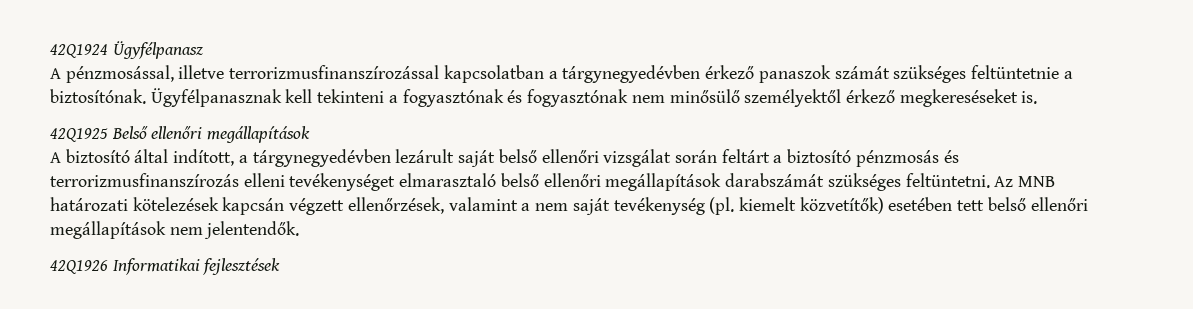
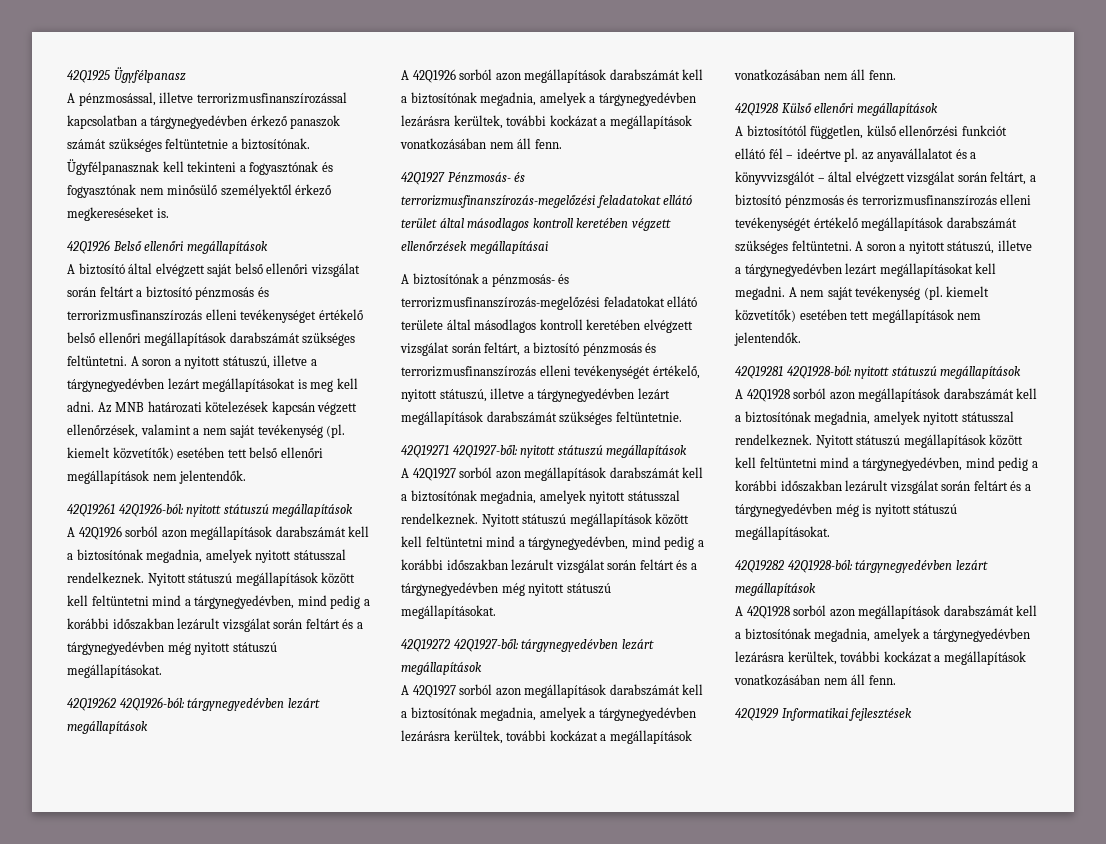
[50,44,108,58] 42Q1924 -> [67,70,110,83] 42Q1925
[50,128,108,142] 42Q1925 -> [67,240,110,254] 42Q1926
[173,149,455,167] indított, a tárgynegyedévben lezárult -> [155,263,205,277] elvégzett
[399,173,497,187] elmarasztaló -> [318,309,363,320] értékelő
(990, 180) none -> [130,355,317,369] [67,378,358,392] [67,401,94,412] A soron a nyitott státuszú, illetve a tárgynegyedévben lezárt megállapításokat is meg kell adni.
[50,260,108,274] 42Q1926 -> [67,503,354,517] [67,526,370,540] [67,549,346,563] [67,572,356,586] [67,595,370,609] [67,618,363,632] [67,641,277,655] [67,664,162,678] [67,697,320,711] [67,721,148,734] [401,69,704,83] [401,92,696,106] [401,115,692,129] [400,138,562,150] [401,172,526,185] [401,195,693,208] [401,218,671,231] [401,241,548,254] [401,273,570,287] [401,296,698,310] [401,319,693,333] [400,342,657,356] [401,365,700,379] [401,388,670,402] [401,411,682,425] [401,445,688,458] [401,467,704,481] [401,490,680,504] [401,513,690,527] [401,536,704,550] [401,559,697,573] [401,582,611,596] [401,605,496,619] [401,639,654,652] [401,662,482,675] [401,684,704,698] [401,707,696,721] [401,730,692,744] [734,69,896,81] [735,103,938,116] [735,125,1007,139] [735,148,977,162] [735,171,1036,185] [735,194,1032,208] [735,217,1017,231] [735,240,1032,254] [735,263,997,277] [735,286,990,300] [735,309,982,323] [734,332,801,346] [735,366,1022,379] [735,388,1038,402] [735,411,1014,425] [735,434,1024,448] [735,457,1038,471] [735,480,1031,494] [735,503,958,517] [735,526,830,540] [735,560,988,573] [735,583,816,596] [735,605,1038,619] [735,628,1030,642] [735,651,1026,665] [734,674,896,686] [735,708,779,721] 42Q19261 42Q1926-ból: nyitott státuszú megállapítások // A 42Q1926 sorból azon megállapítások darabszámát kell a biztosítónak megadnia, amelyek nyitott státusszal rendelkeznek. Nyitott státuszú megállapítások között kell feltüntetni mind a tárgynegyedévben, mind pedig a korábbi időszakban lezárult vizsgálat során feltárt és a tárgynegyedévben még nyitott státuszú megállapításokat. // 42Q19262 42Q1926-ból: tárgynegyedévben lezárt megállapítások // A 42Q1926 sorból azon megállapítások darabszámát kell a biztosítónak megadnia, amelyek a tárgynegyedévben lezárásra kerültek, további kockázat a megállapítások vonatkozásában nem áll fenn. // 42Q1927 Pénzmosás- és terrorizmusfinanszírozás-megelőzési feladatokat ellátó terület által másodlagos kontroll keretében végzett ellenőrzések megállapításai // A biztosítónak a pénzmosás- és terrorizmusfinanszírozás-megelőzési feladatokat ellátó területe által másodlagos kontroll keretében elvégzett vizsgálat során feltárt, a biztosító pénzmosás és terrorizmusfinanszírozás elleni tevékenységét értékelő, nyitott státuszú, illetve a tárgynegyedévben lezárt megállapítások darabszámát szükséges feltüntetnie. // 42Q19271 42Q1927-ből: nyitott státuszú megállapítások // A 42Q1927 sorból azon megállapítások darabszámát kell a biztosítónak megadnia, amelyek nyitott státusszal rendelkeznek. Nyitott státuszú megállapítások között kell feltüntetni mind a tárgynegyedévben, mind pedig a korábbi időszakban lezárult vizsgálat során feltárt és a tárgynegyedévben még nyitott státuszú megállapításokat. // 42Q19272 42Q1927-ből: tárgynegyedévben lezárt megállapítások // A 42Q1927 sorból azon megállapítások darabszámát kell a biztosítónak megadnia, amelyek a tárgynegyedévben lezárásra kerültek, további kockázat a megállapítások vonatkozásában nem áll fenn. // 42Q1928 Külső ellenőri megállapítások // A biztosítótól független, külső ellenőrzési funkciót ellátó fél – ideértve pl. az anyavállalatot és a könyvvizsgálót – által elvégzett vizsgálat során feltárt, a biztosító pénzmosás és terrorizmusfinanszírozás elleni tevékenységét értékelő megállapítások darabszámát szükséges feltüntetni. A soron a nyitott státuszú, illetve a tárgynegyedévben lezárt megállapításokat kell megadni. A nem saját tevékenység (pl. kiemelt közvetítők) esetében tett megállapítások nem jelentendők. // 42Q19281 42Q1928-ból: nyitott státuszú megállapítások // A 42Q1928 sorból azon megállapítások darabszámát kell a biztosítónak megadnia, amelyek nyitott státusszal rendelkeznek. Nyitott státuszú megállapítások között kell feltüntetni mind a tárgynegyedévben, mind pedig a korábbi időszakban lezárult vizsgálat során feltárt és a tárgynegyedévben még is nyitott státuszú megállapításokat. // 42Q19282 42Q1928-ból: tárgynegyedévben lezárt megállapítások // A 42Q1928 sorból azon megállapítások darabszámát kell a biztosítónak megadnia, amelyek a tárgynegyedévben lezárásra kerültek, további kockázat a megállapítások vonatkozásában nem áll fenn. // 42Q1929

